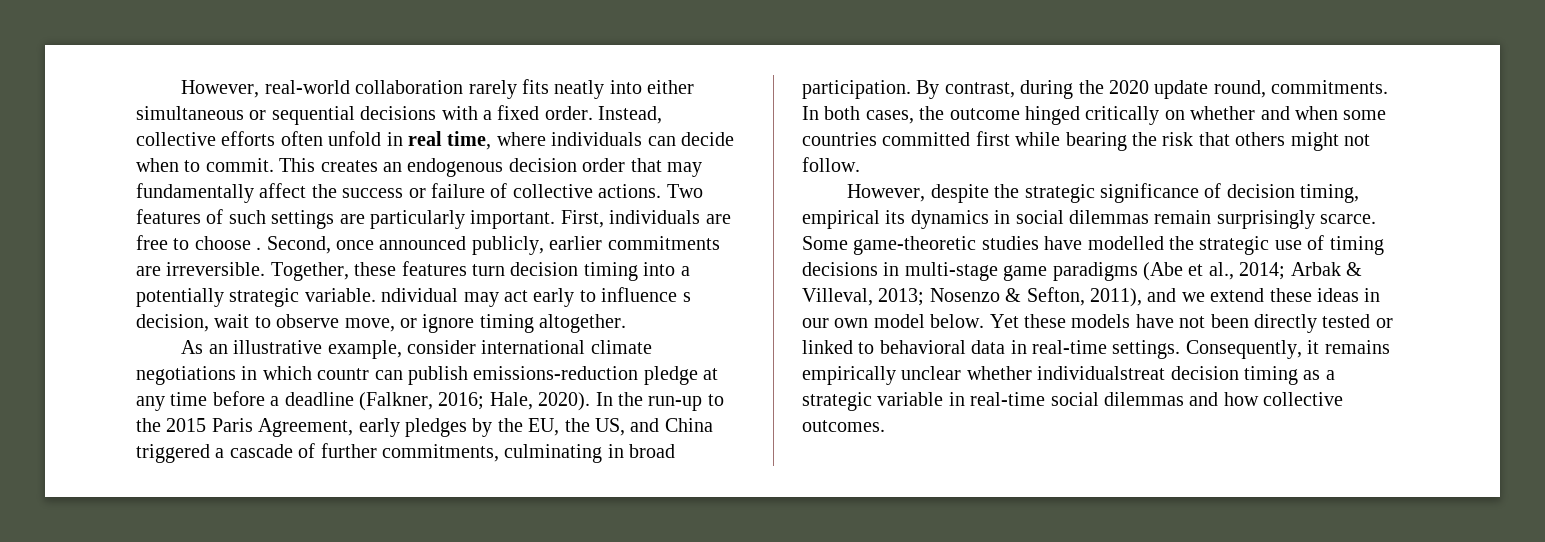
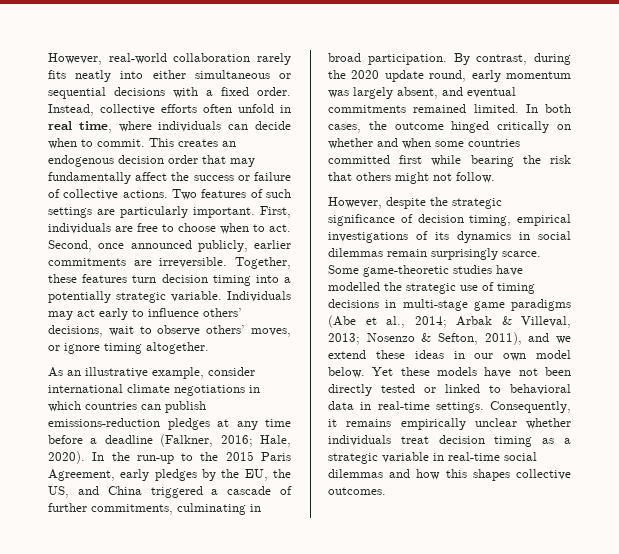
[256,247,262,250] . -> [220,223,291,234] when to act.
[381,288,459,302] ndividual -> [227,291,291,302] Individuals
[682,292,691,302] [136,314,209,332] s decision, -> [203,308,242,317] [48,325,103,337] others’ decisions,
[344,318,395,332] move, -> [206,325,291,337] others’ moves,
[317,368,370,380] countr -> [85,402,137,410] countries
[643,366,698,385] pledge -> [167,418,210,430] pledges
[1271,80,1389,94] commitments. -> [471,70,571,82] [328,87,516,99] [328,104,519,113] early momentum was largely absent, and eventual commitments remained limited.
(880, 219) none -> [328,231,428,243] investigations of
[1037,366,1166,380] individualstreat -> [328,435,429,446] individuals treat
(1259, 399) none -> [445,469,510,481] this shapes

